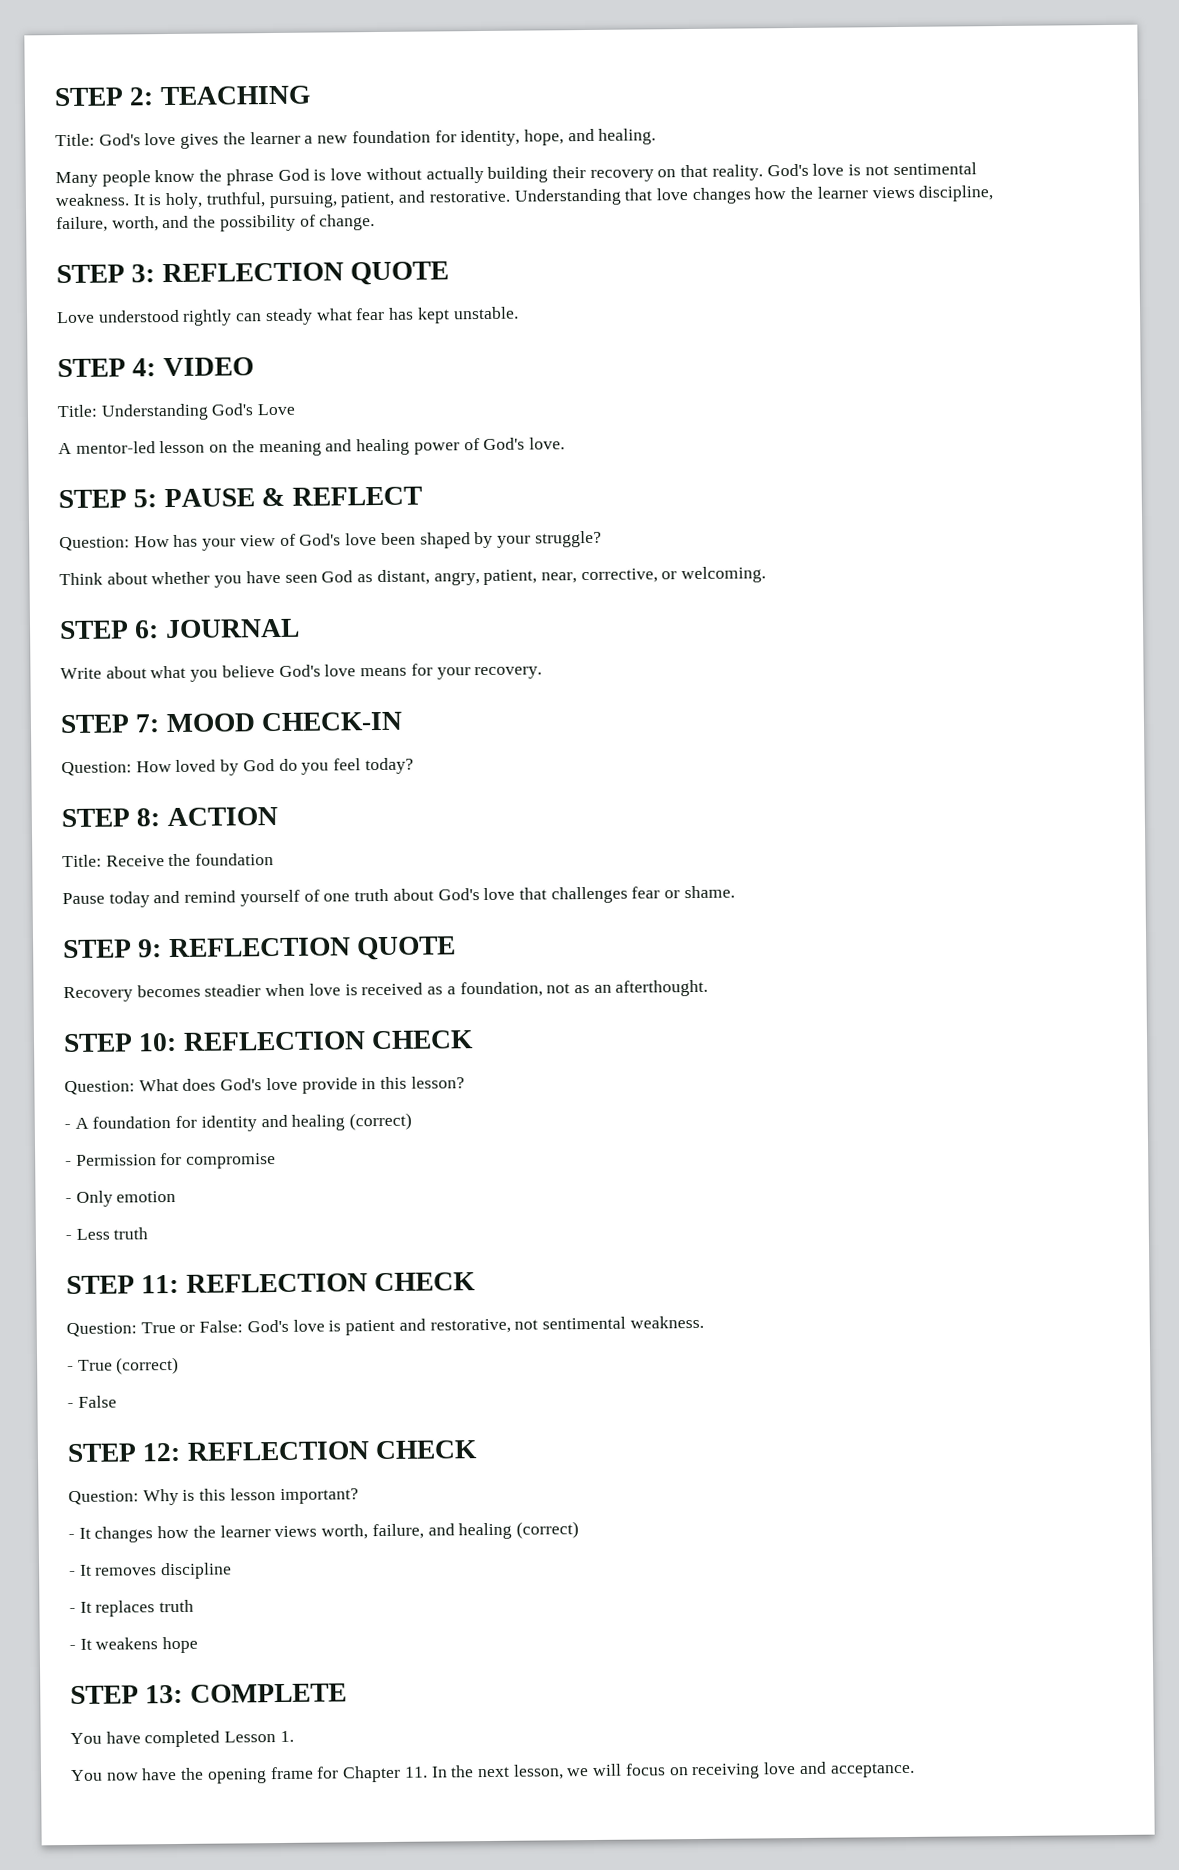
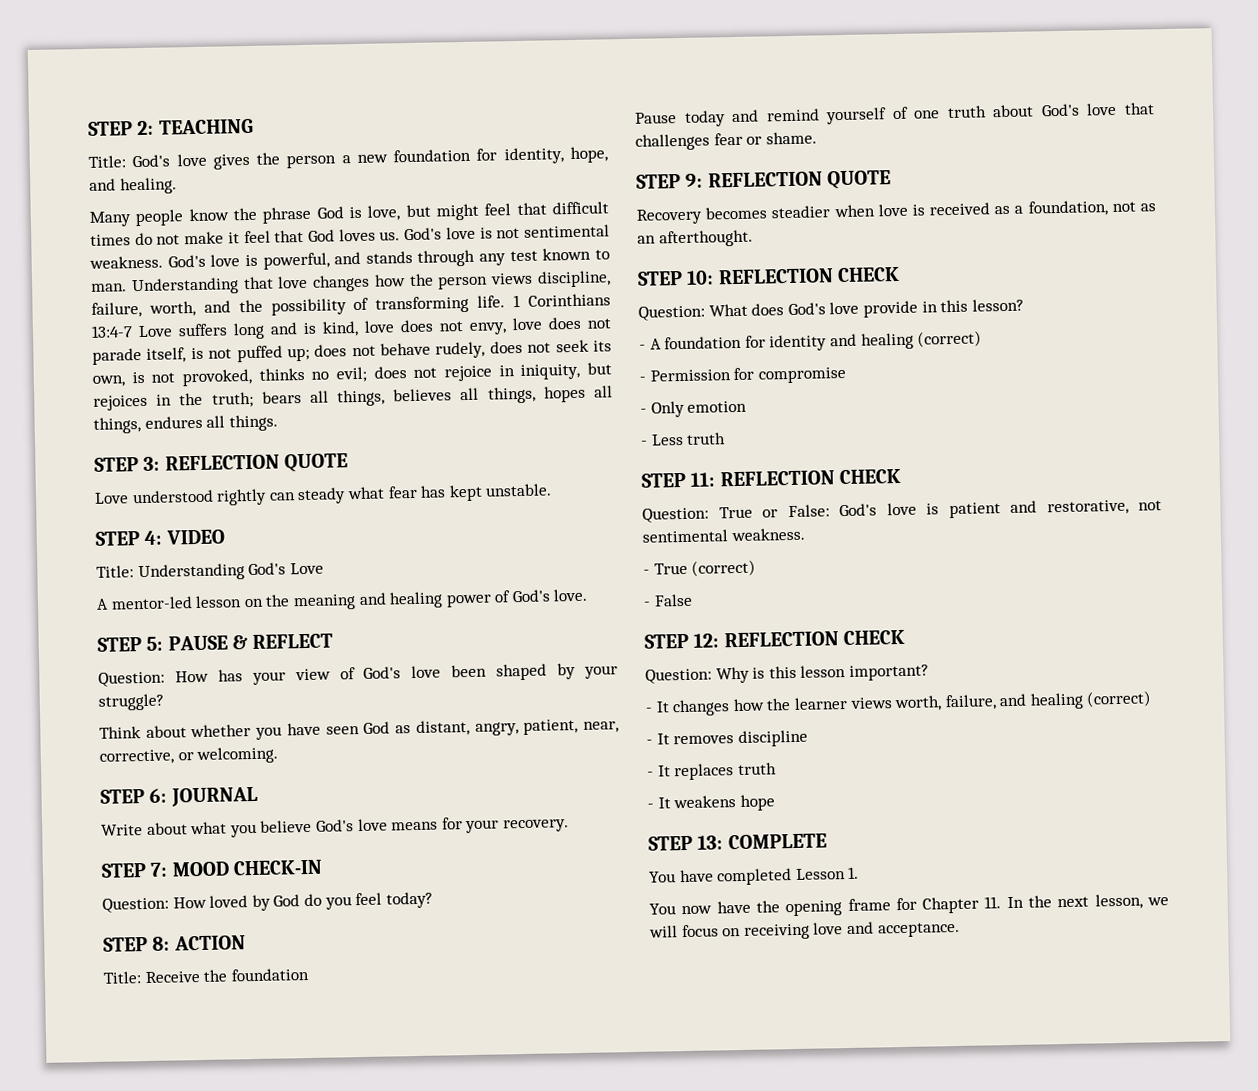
[249,131,301,145] learner -> [286,154,337,169] person
[330,164,763,184] love without actually building their recovery on that reality. -> [367,201,609,221] [90,228,401,246] love, but might feel that difficult times do not make it feel that God loves us.
[132,190,510,210] It is holy, truthful, pursuing, patient, and restorative. -> [167,247,610,270] [91,283,127,292] God's love is powerful, and stands through any test known to man.
[816,186,868,199] learner -> [437,275,489,290] person
[319,214,376,231] change. -> [375,293,612,314] [91,316,611,340] [92,339,612,365] [92,362,613,387] [93,385,613,411] [93,414,278,434] transforming life. 1 Corinthians 13:4-7 Love suffers long and is kind, love does not envy, love does not parade itself, is not puffed up; does not behave rudely, does not seek its own, is not provoked, thinks no evil; does not rejoice in iniquity, but rejoices in the truth; bears all things, believes all things, hopes all things, endures all things.

